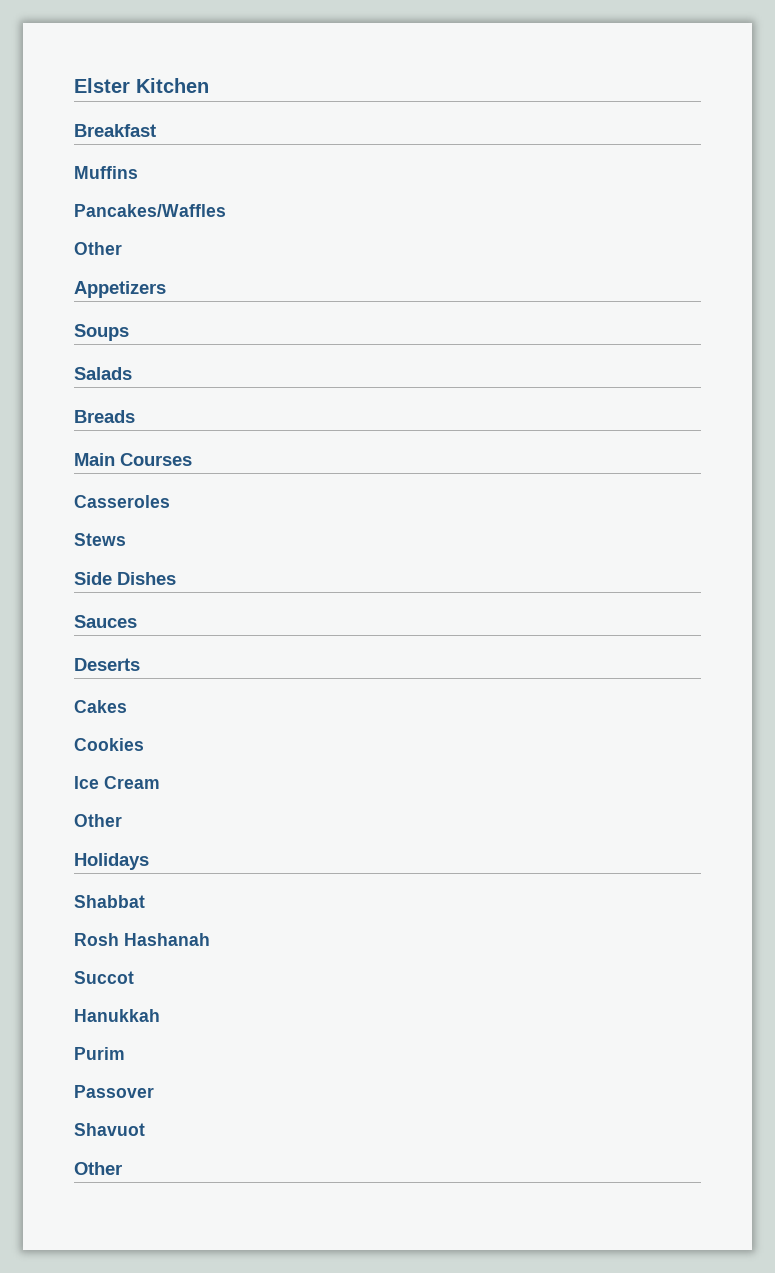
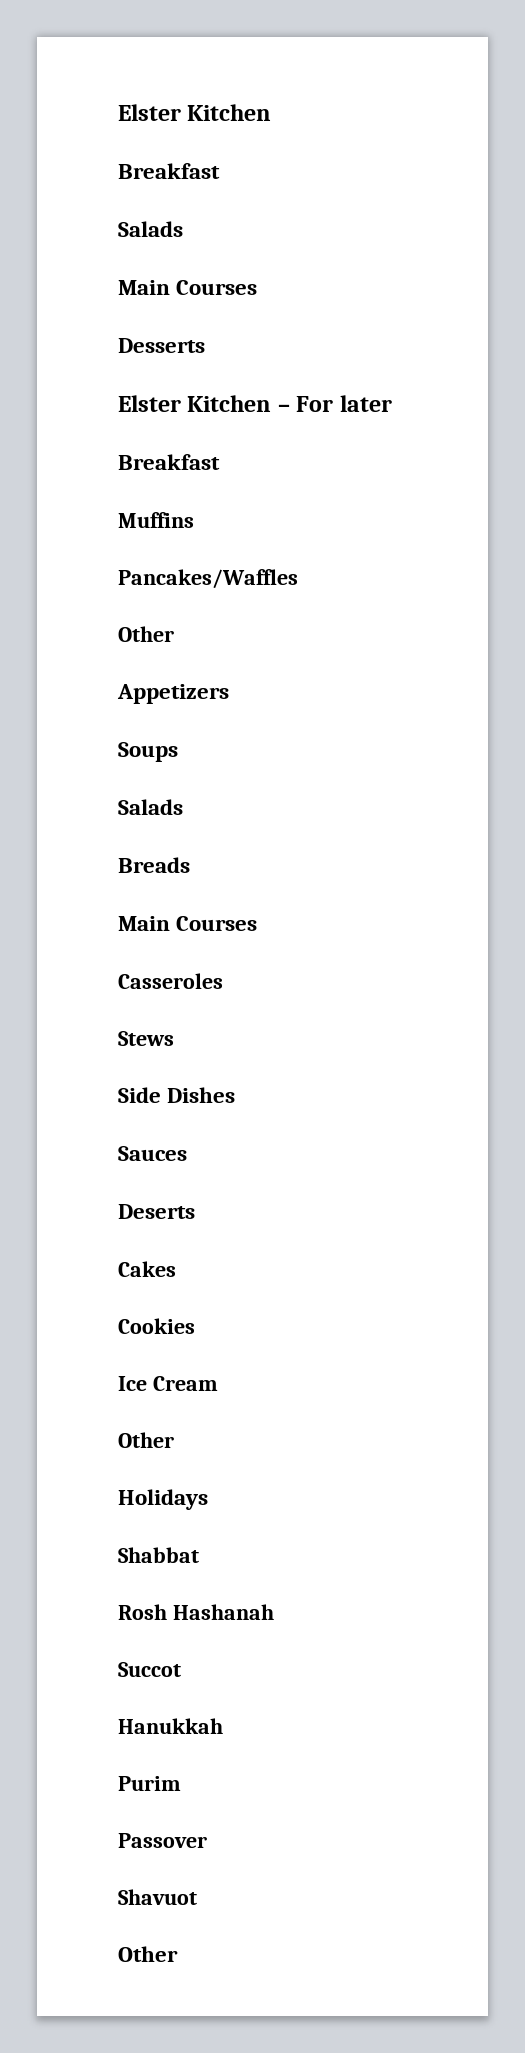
(156, 130) none -> [118,221,183,237] [118,280,258,295] [118,338,205,353] [118,395,392,412] [118,454,220,470] // Salads // Main Courses // Desserts // Elster Kitchen – For later // Breakfast

